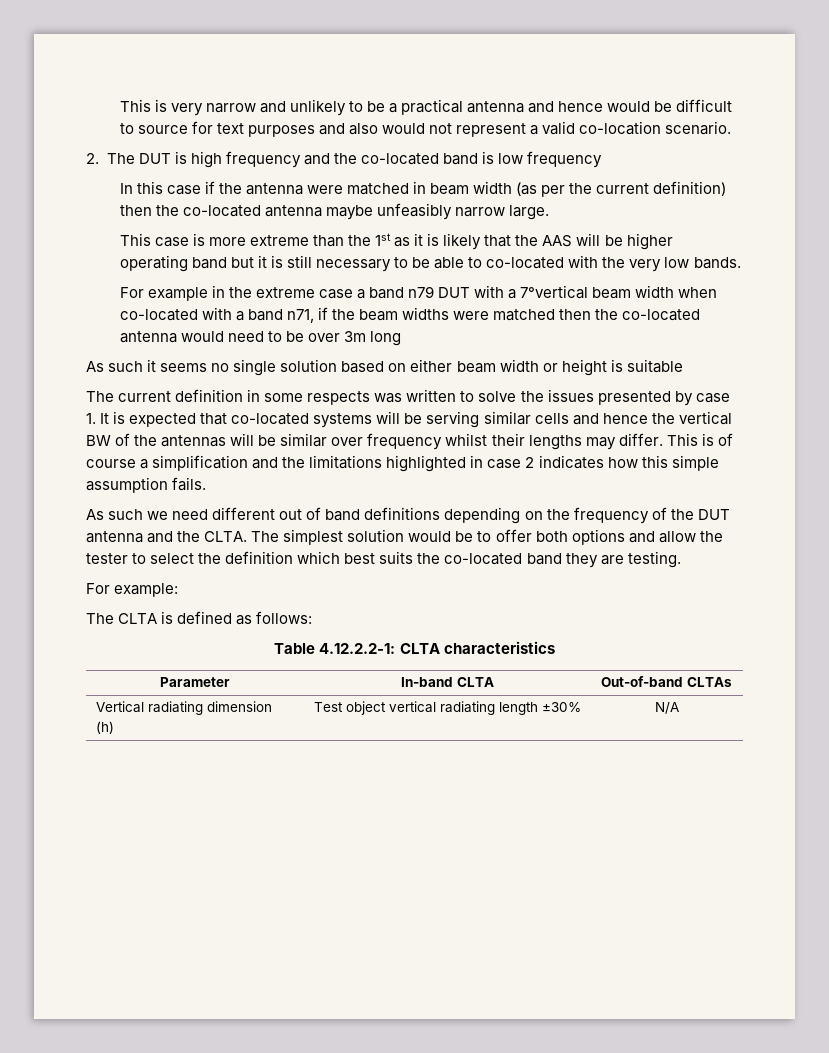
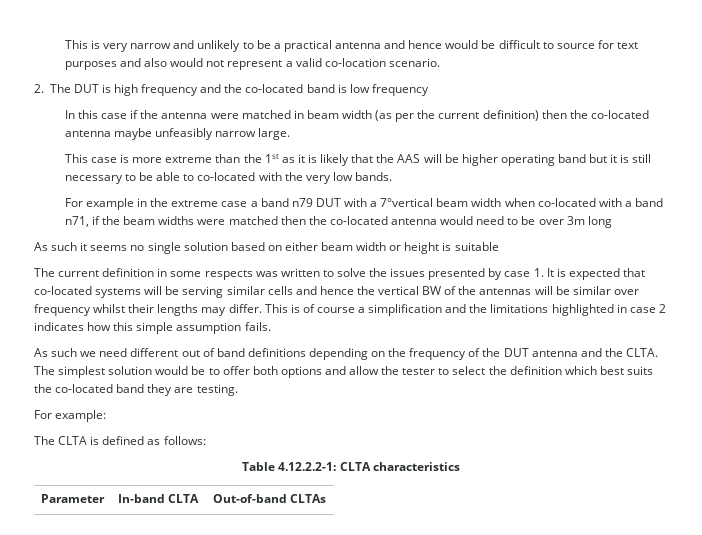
[96,701,273,715] [96,721,115,734] [313,701,581,715] [654,702,679,714] // Vertical radiating dimension (h) | Test object vertical radiating length ±30% | N/A -> (327, 498) none

